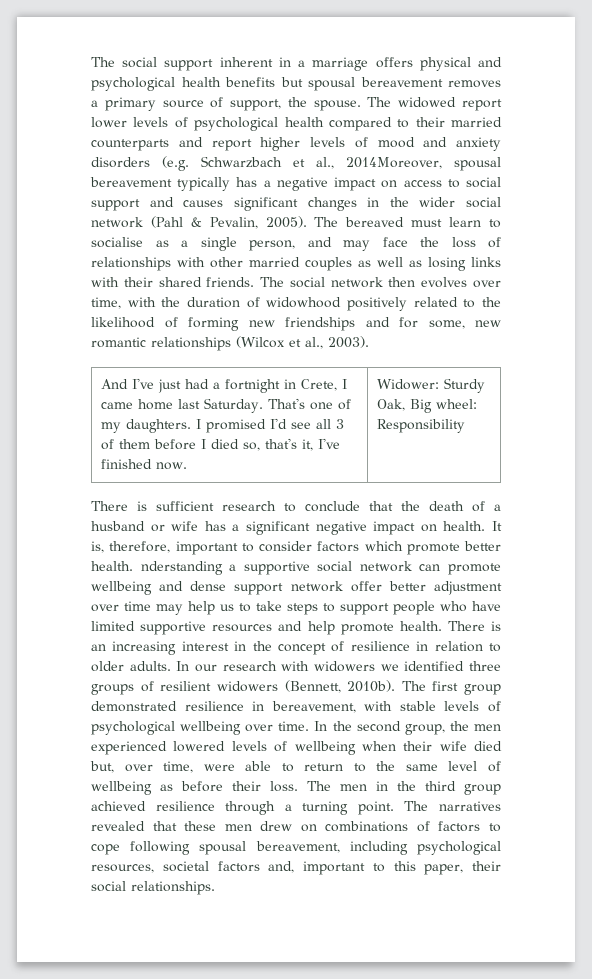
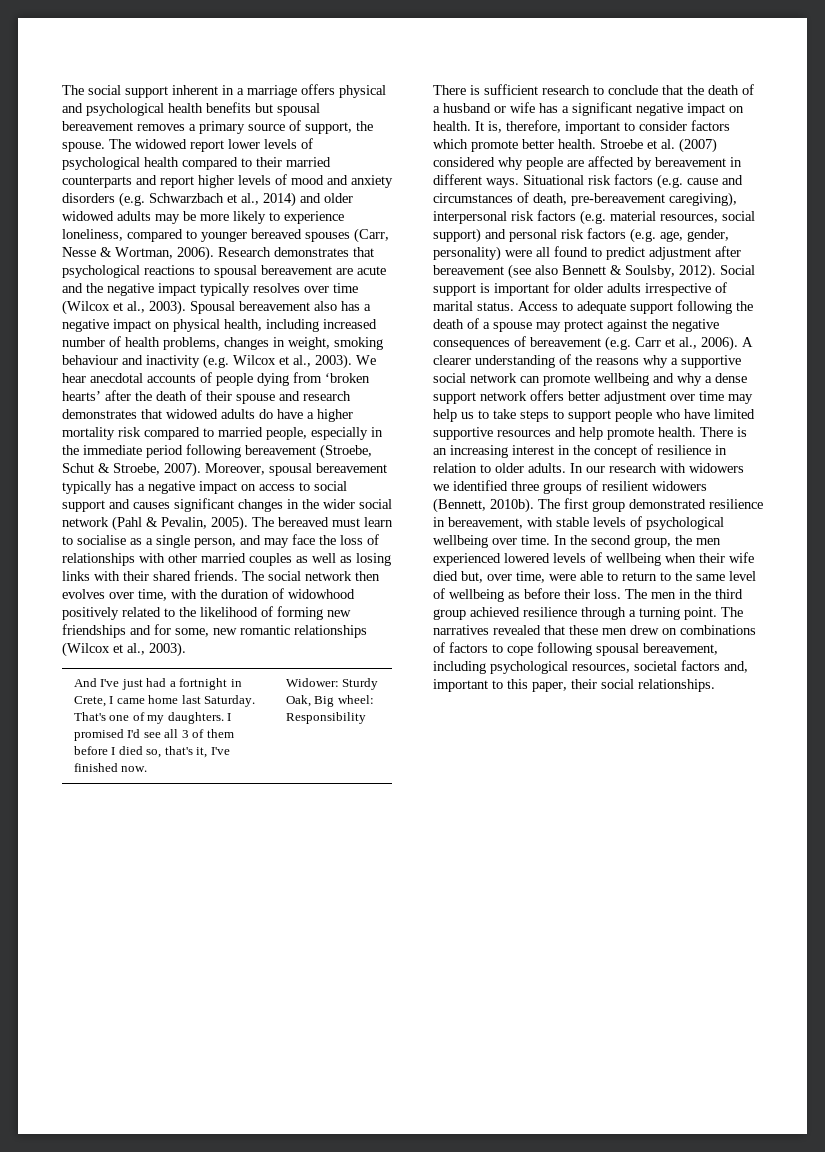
[346,157,442,169] 2014Moreover, -> [263,192,353,207] [62,211,344,224] [62,228,389,243] [62,246,374,261] [62,265,386,278] [62,283,358,296] [62,300,371,315] [62,319,377,332] [62,336,383,350] [62,354,376,369] [62,372,370,386] [62,390,351,404] [62,409,353,422] [62,427,383,440] [62,444,372,459] [62,462,265,477] 2014) and older widowed adults may be more likely to experience loneliness, compared to younger bereaved spouses (Carr, Nesse & Wortman, 2006). Research demonstrates that psychological reactions to spousal bereavement are acute and the negative impact typically resolves over time (Wilcox et al., 2003). Spousal bereavement also has a negative impact on physical health, including increased number of health problems, changes in weight, smoking behaviour and inactivity (e.g. Wilcox et al., 2003). We hear anecdotal accounts of people dying from ‘broken hearts’ after the death of their spouse and research demonstrates that widowed adults do have a higher mortality risk compared to married people, especially in the immediate period following bereavement (Stroebe, Schut & Stroebe, 2007). Moreover,
[140,561,223,575] nderstanding -> [600,138,717,153] [433,156,742,170] [433,174,743,189] [433,192,737,207] [433,210,755,225] [433,228,729,243] [433,246,741,261] [433,264,755,279] [433,282,727,296] [433,300,753,314] [433,318,719,332] [433,336,753,351] [433,354,668,368] Stroebe et al. (2007) considered why people are affected by bereavement in different ways. Situational risk factors (e.g. cause and circumstances of death, pre-bereavement caregiving), interpersonal risk factors (e.g. material resources, social support) and personal risk factors (e.g. age, gender, personality) were all found to predict adjustment after bereavement (see also Bennett & Soulsby, 2012). Social support is important for older adults irrespective of marital status. Access to adequate support following the death of a spouse may protect against the negative consequences of bereavement (e.g. Carr et al., 2006). A clearer understanding of the reasons why
(184, 586) none -> [677,373,712,386] why a
[350,581,382,592] offer -> [530,390,564,401] offers

